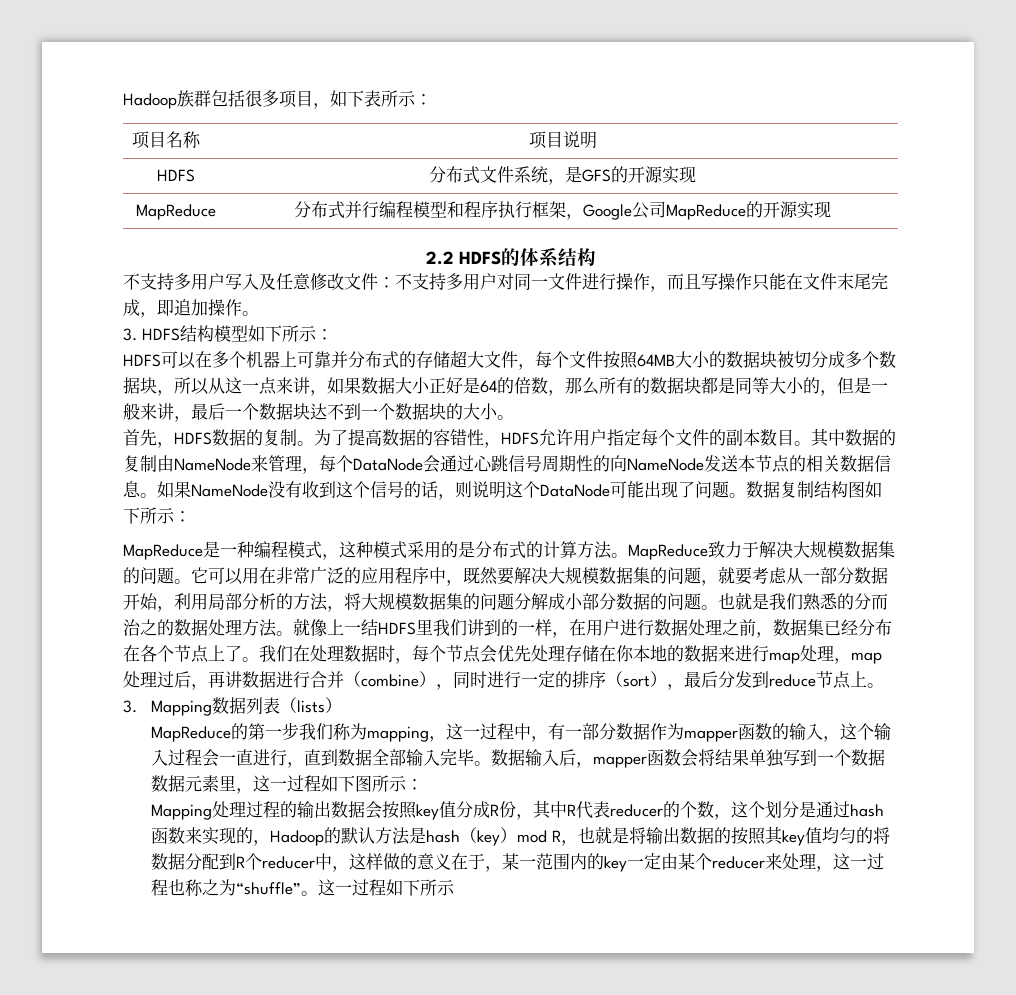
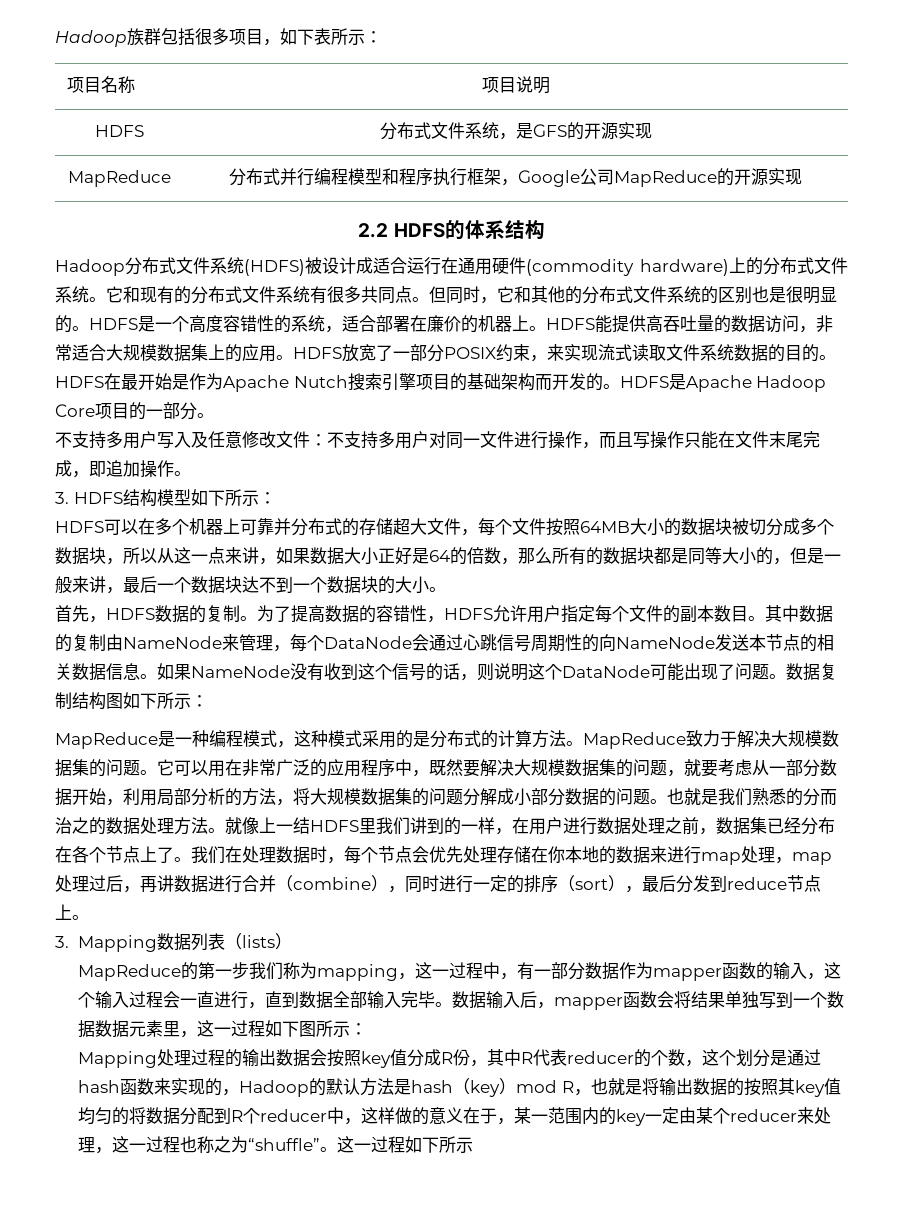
(596, 257) none -> [55,257,848,276] [55,286,837,304] [55,315,833,333] [55,344,836,362] [55,373,827,392] [55,402,214,420] // Hadoop分布式文件系统(HDFS)被设计成适合运行在通用硬件(commodity hardware)上的分布式文件系统。它和现有的分布式文件系统有很多共同点。但同时，它和其他的分布式文件系统的区别也是很明显的。HDFS是一个高度容错性的系统，适合部署在廉价的机器上。HDFS能提供高吞吐量的数据访问，非常适合大规模数据集上的应用。HDFS放宽了一部分POSIX约束，来实现流式读取文件系统数据的目的。HDFS在最开始是作为Apache Nutch搜索引擎项目的基础架构而开发的。HDFS是Apache Hadoop Core项目的一部分。

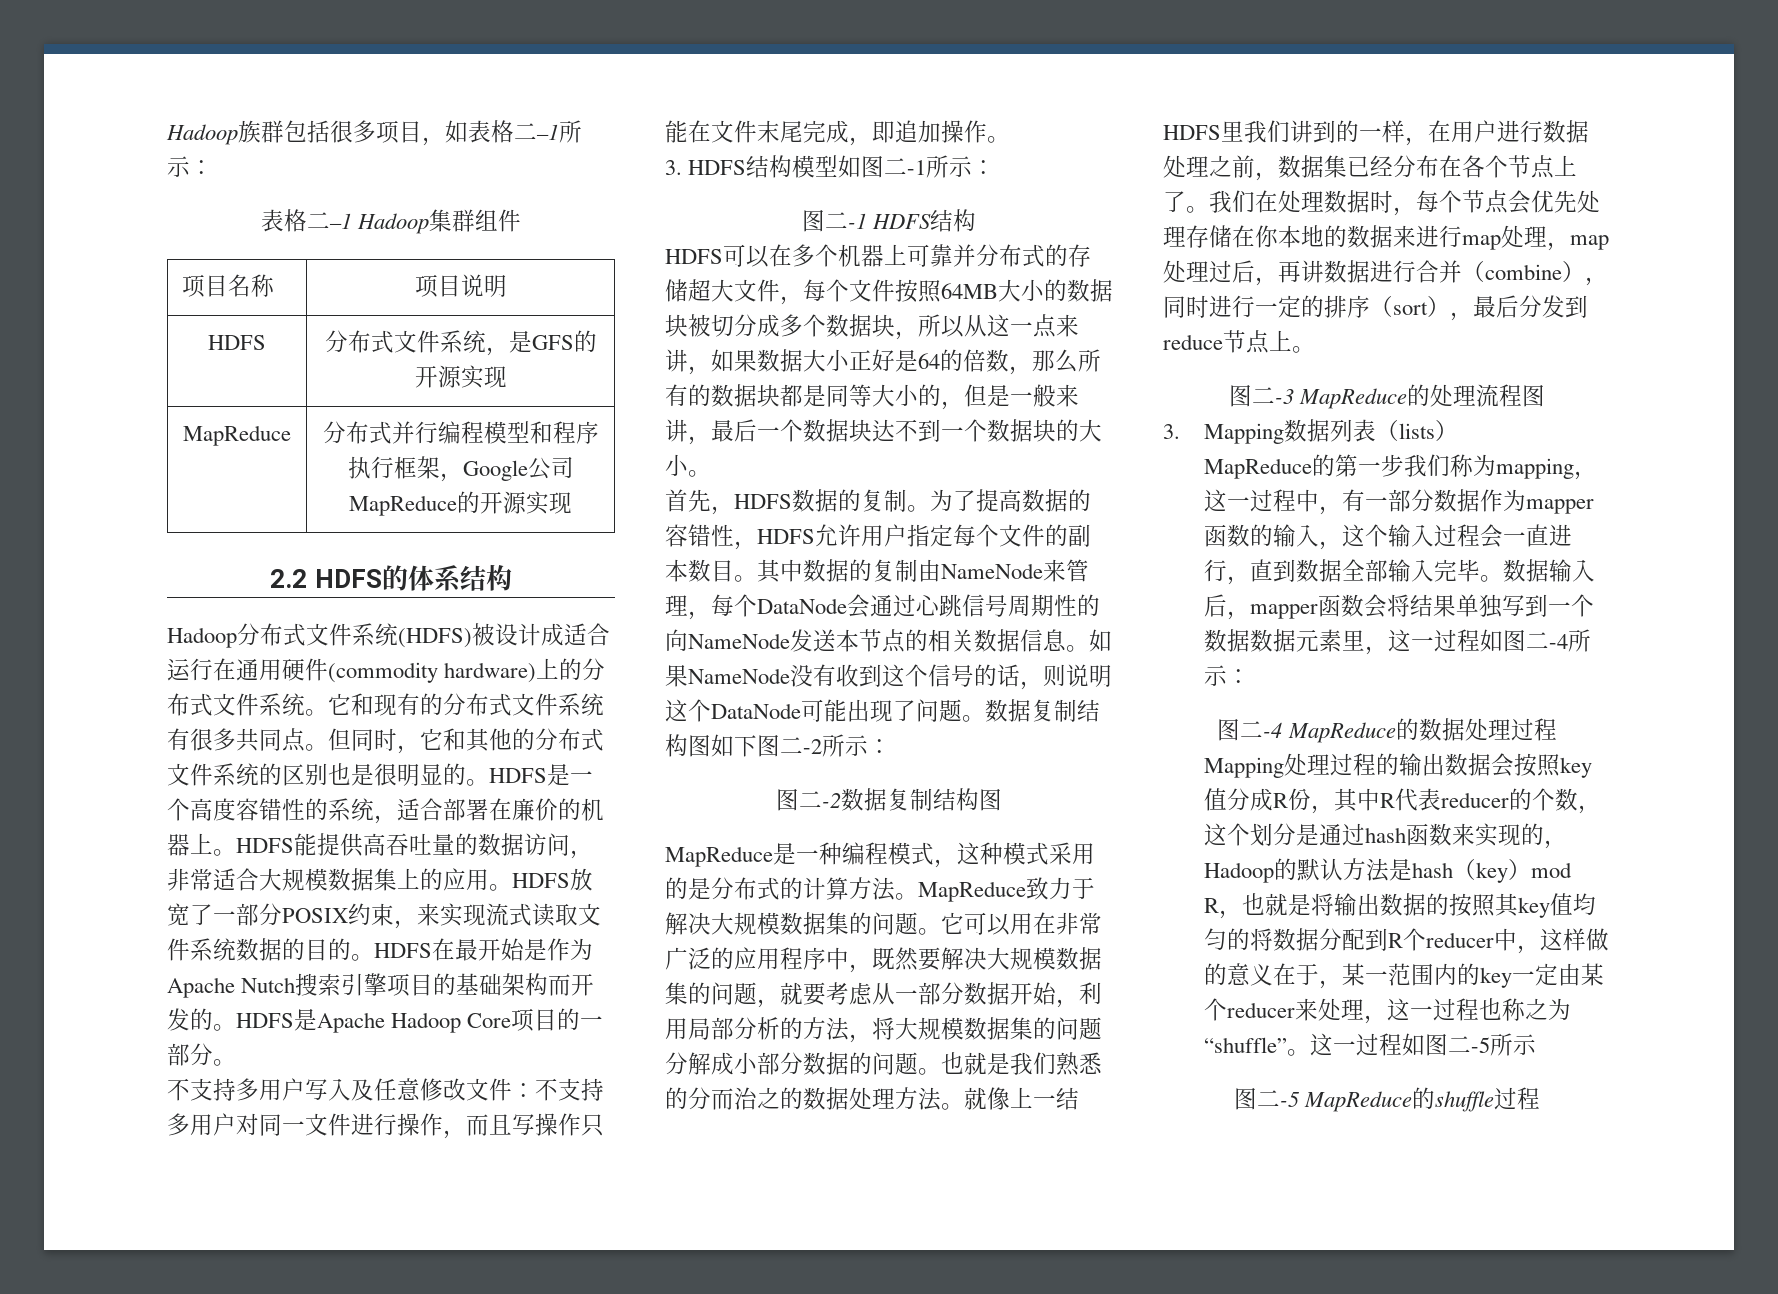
[297,28,382,45] 下表所示： -> [468,120,582,143] [167,156,213,177] [260,209,522,234] 表格二–1所示： // 表格二–1 Hadoop集群组件
[207,489,276,506] 下所示： -> [861,155,996,178] [801,209,977,232] 图二-1所示： // 图二-1 HDFS结构
[157,692,208,709] 所示： -> [757,734,891,757] [776,788,1002,811] 图二-2所示： // 图二-2数据复制结构图
(89, 917) none -> [1228,384,1546,409] // 图二-3 MapReduce的处理流程图
[281,1020,367,1037] 下图所示： -> [1502,629,1591,652] [1203,665,1250,686] [1217,718,1557,743] 图二-4所示： // 图二-4 MapReduce的数据处理过程
[421,1136,473,1153] 下所示 -> [1424,1033,1536,1056] [1233,1087,1541,1112] 图二-5所示 // 图二-5 MapReduce的shuffle过程

